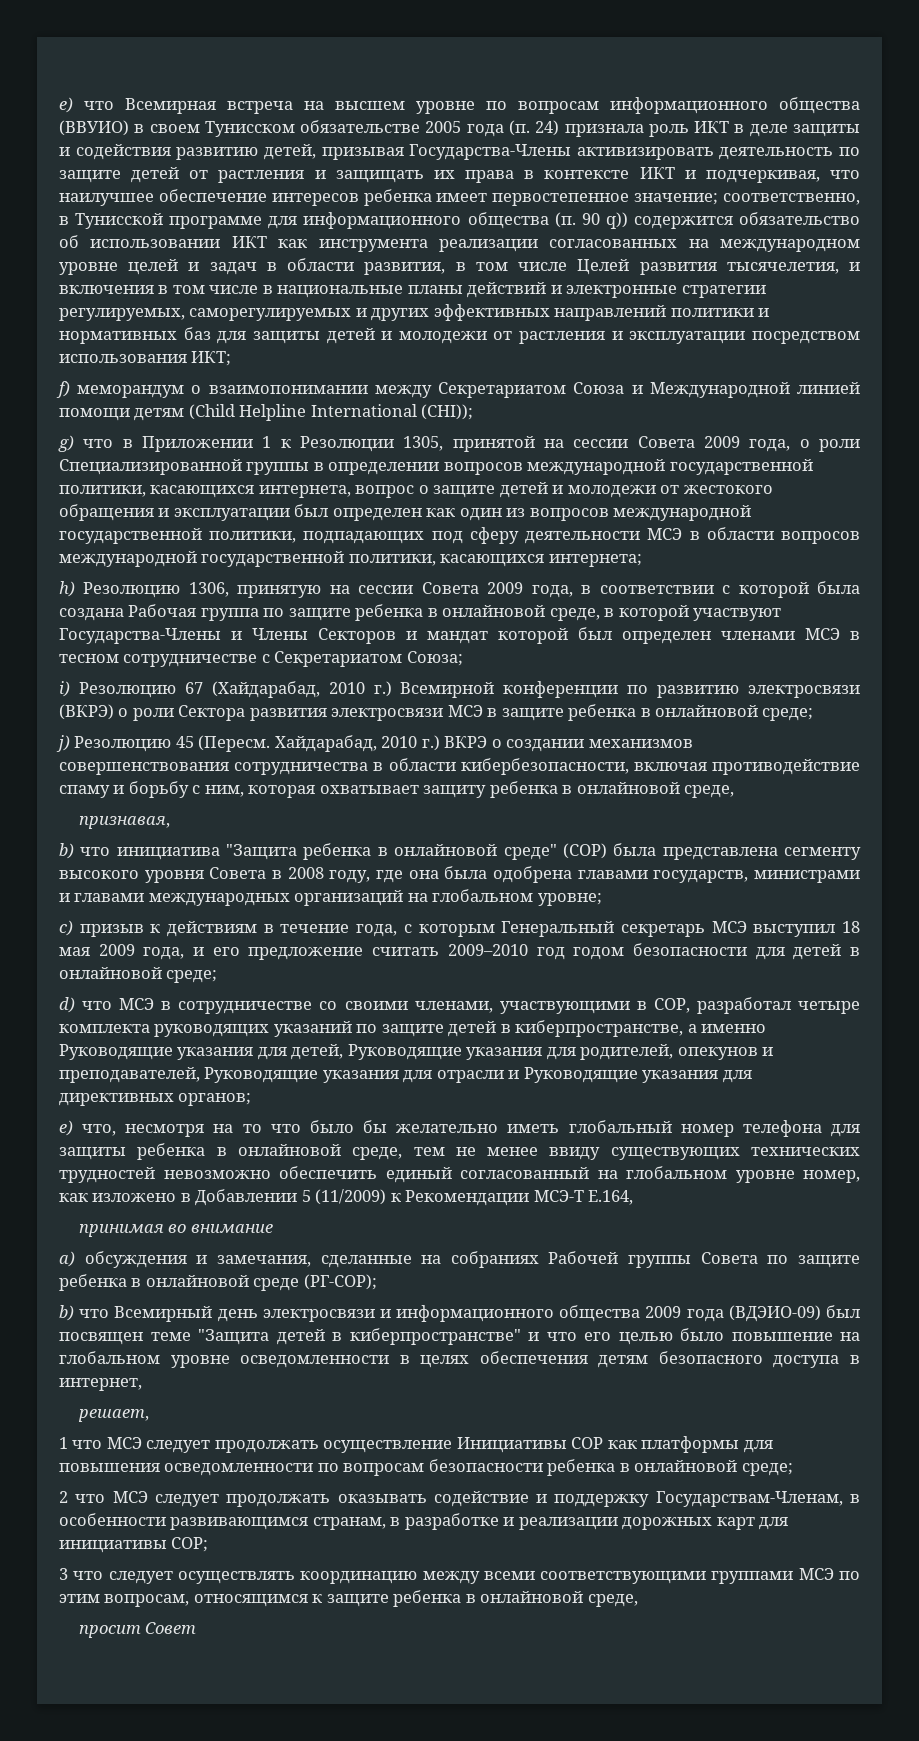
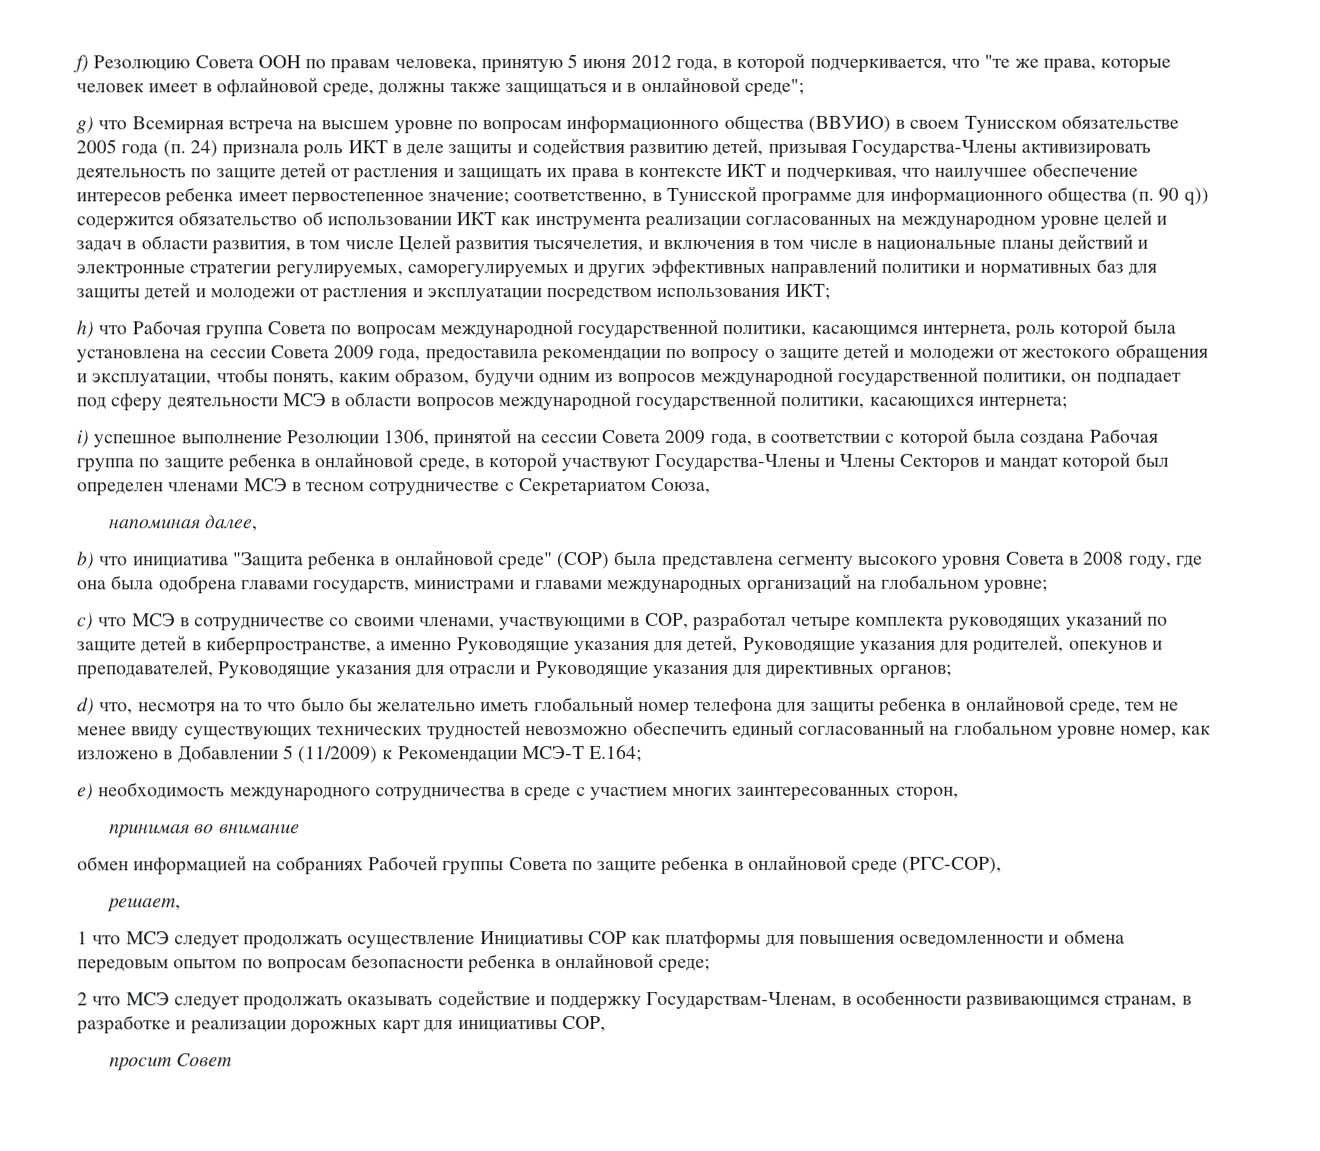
[59,97,73,113] e) -> [73,52,1172,74] [76,76,804,98] [76,116,94,134] f) Резолюцию Совета ООН по правам человека, принятую 5 июня 2012 года, в которой подчеркивается, что "те же права, которые человек имеет в офлайновой среде, должны также защищаться и в онлайновой среде"; // g)
[56,381,860,398] [59,404,474,421] [58,435,861,452] [59,459,813,475] [59,485,415,498] f) меморандум о взаимопонимании между Секретариатом Союза и Международной линией помощи детям (Child Helpline International (CHI)); // g) что в Приложении 1 к Резолюции 1305, принятой на сессии Совета 2009 года, о роли Специализированной группы в определении вопросов международной государственной политики, касающихся интернета, вопрос -> [76,318,1176,340] [76,345,760,364] h) что Рабочая группа Совета по вопросам международной государственной политики, касающимся интернета, роль которой была установлена на сессии Совета 2009 года, предоставила рекомендации по вопросу
[173,504,502,521] эксплуатации был определен как один -> [91,368,590,388] эксплуатации, чтобы понять, каким образом, будучи одним
[303,531,425,544] подпадающих -> [1070,372,1181,385] он подпадает
[59,581,322,598] h) Резолюцию 1306, принятую -> [76,428,512,449] i) успешное выполнение Резолюции 1306, принятой
[406,651,463,666] [59,681,860,698] [59,704,814,721] [56,735,693,752] [59,758,860,775] [59,781,735,798] [78,816,170,829] Союза; // i) Резолюцию 67 (Хайдарабад, 2010 г.) Всемирной конференции по развитию электросвязи (ВКРЭ) о роли Сектора развития электросвязи МСЭ в защите ребенка в онлайновой среде; // j) Резолюцию 45 (Пересм. Хайдарабад, 2010 г.) ВКРЭ о создании механизмов совершенствования сотрудничества в области кибербезопасности, включая противодействие спаму и борьбу с ним, которая охватывает защиту ребенка в онлайновой среде, // признавая, -> [650,477,711,495] [107,514,258,532] Союза, // напоминая далее,
[79,921,861,937] [59,943,861,960] [59,967,218,983] [59,997,75,1013] призыв к действиям в течение года, с которым Генеральный секретарь МСЭ выступил 18 мая 2009 года, и его предложение считать 2009–2010 год годом безопасности для детей в онлайновой среде; // d) -> (94, 622) none
[59,1120,73,1136] e) -> [77,697,95,716] d)
[588,1190,634,1205] [78,1224,273,1237] [59,1251,412,1268] Е.164, // принимая во внимание // a) обсуждения и замечания, сделанные -> [589,745,643,763] [77,782,959,802] [108,824,300,838] [77,855,248,876] Е.164; // e) необходимость международного сотрудничества в среде с участием многих заинтересованных сторон, // принимая во внимание // обмен информацией
[303,1274,377,1290] [59,1305,860,1322] [59,1328,860,1345] [59,1351,860,1368] [59,1378,142,1391] (РГ-COP); // b) что Всемирный день электросвязи и информационного общества 2009 года (ВДЭИО-09) был посвящен теме "Защита детей в киберпространстве" и что его целью было повышение на глобальном уровне осведомленности в целях обеспечения детям безопасного доступа в интернет, -> [902,856,1003,874] (РГС-COP),
(314, 1469) none -> [1048,929,1125,944] [77,959,238,974] и обмена передовым опытом
[171,1537,209,1552] [59,1568,860,1584] [59,1590,638,1607] COP; // 3 что следует осуществлять координацию между всеми соответствующими группами МСЭ по этим вопросам, относящимся к защите ребенка в онлайновой среде, -> [561,1016,606,1033] COP,

